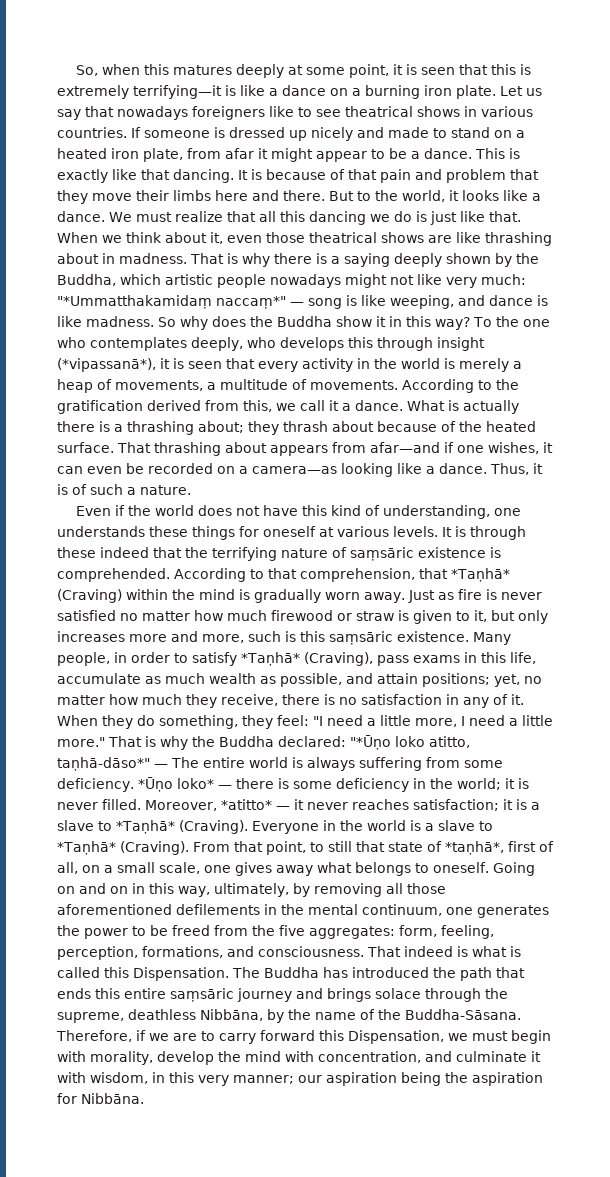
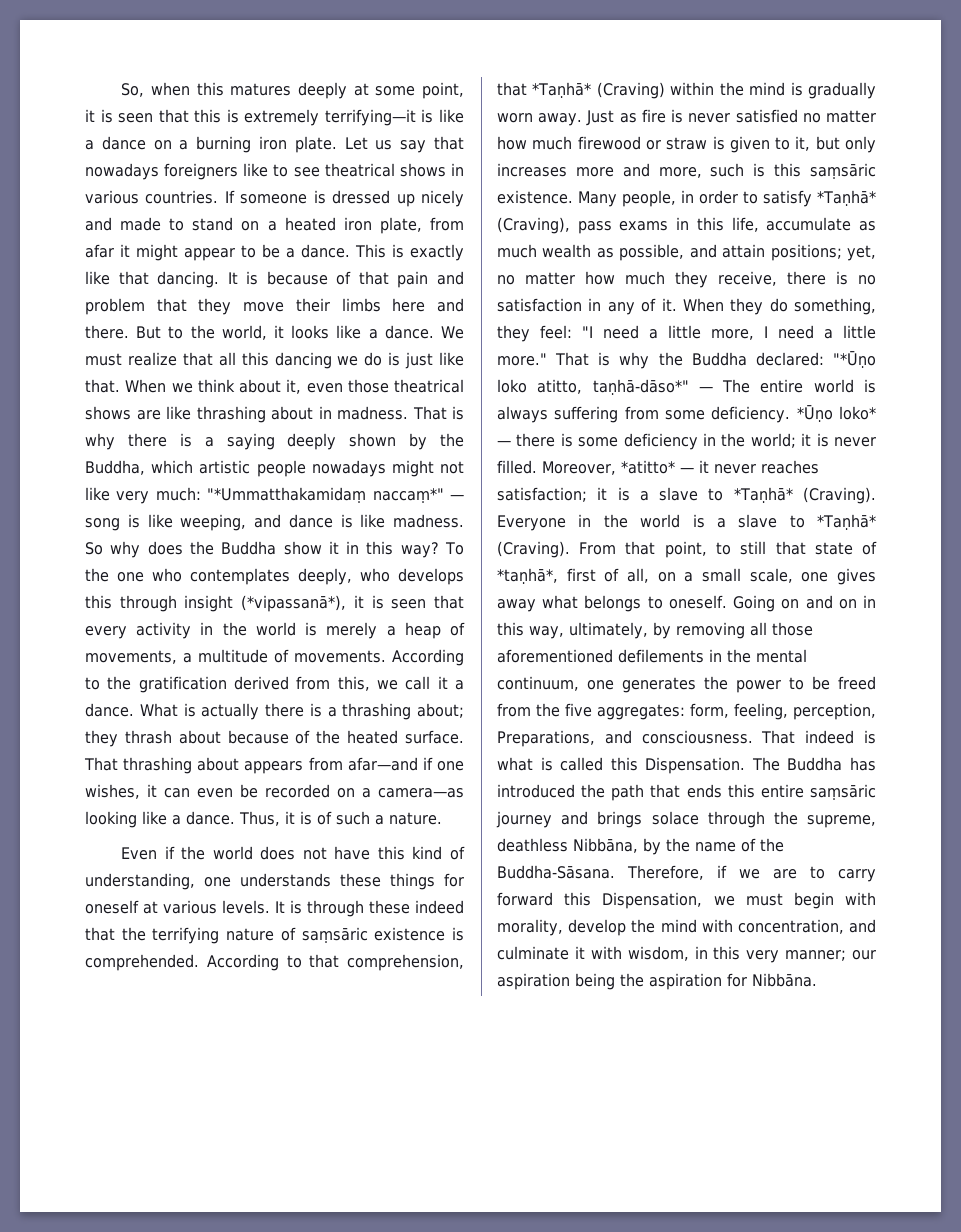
[142,946,223,958] formations, -> [497,730,595,747] Preparations,

